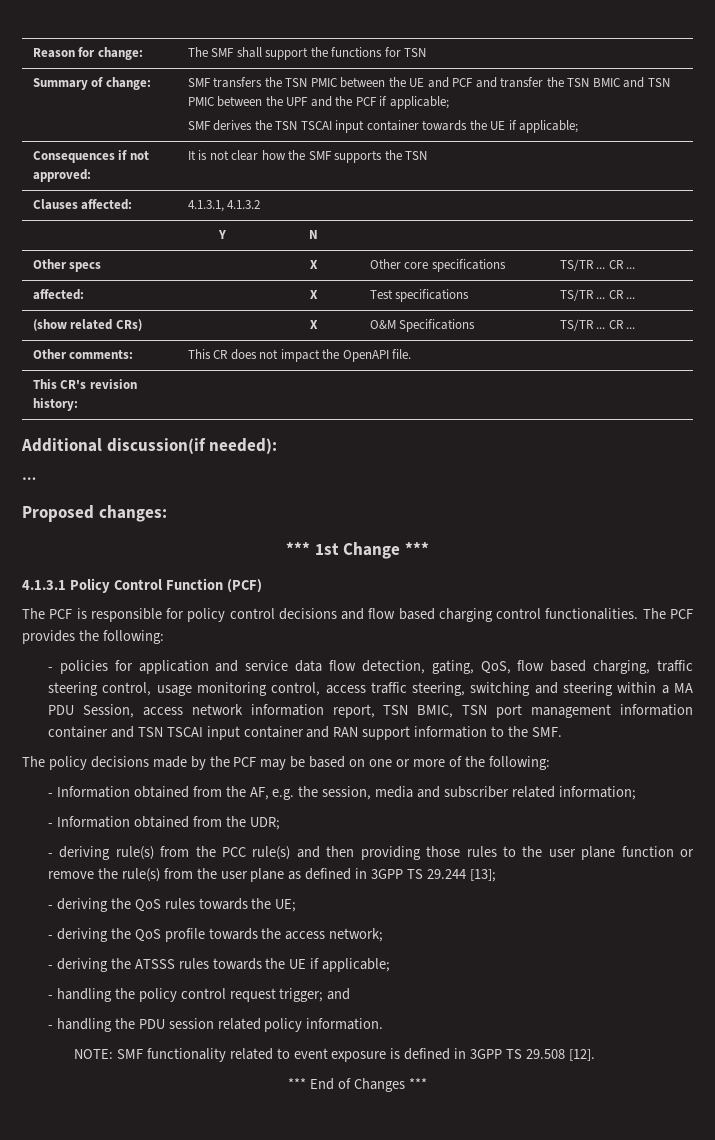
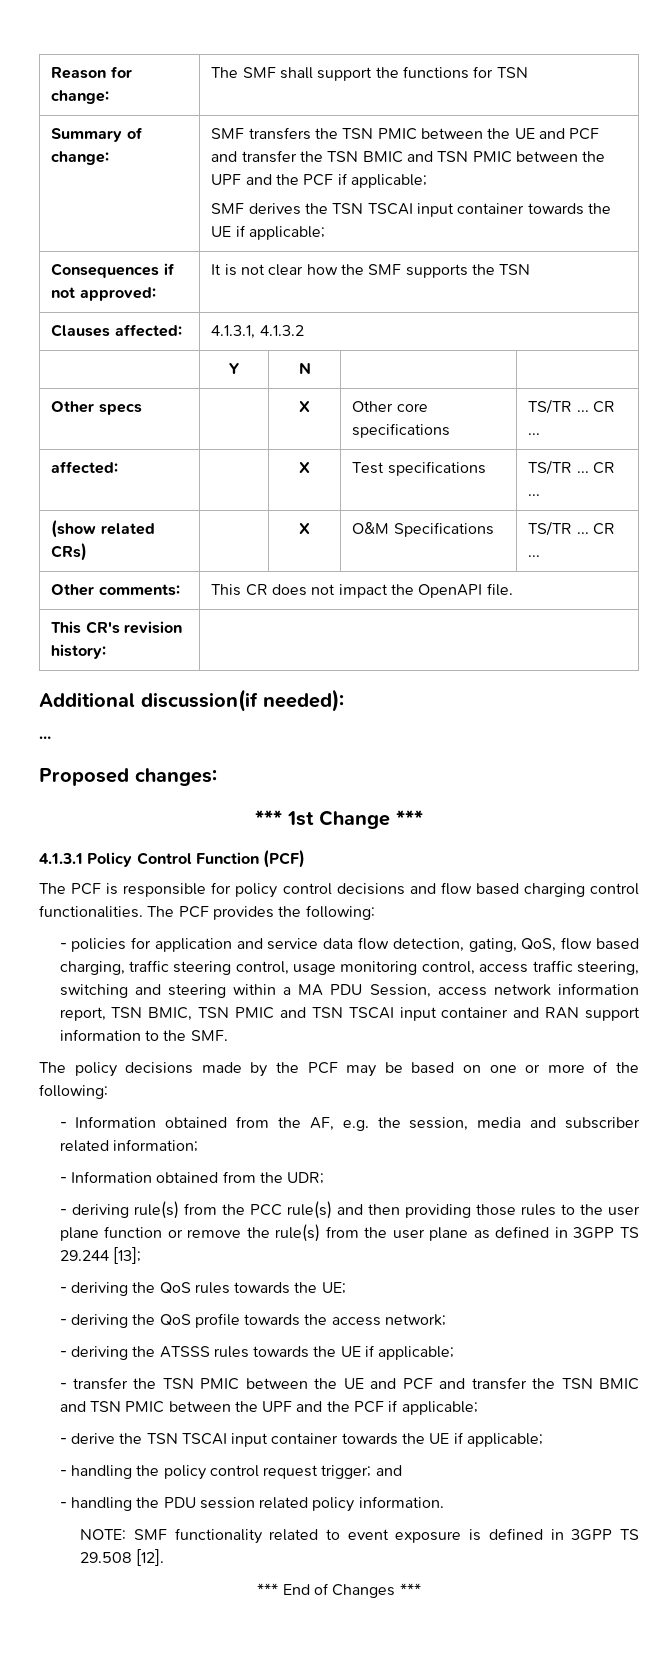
[496,704,694,718] [47,726,108,738] port management information container -> [235,1007,275,1019] PMIC
(391, 965) none -> [59,1377,640,1390] [59,1400,478,1415] [59,1432,544,1447] // - transfer the TSN PMIC between the UE and PCF and transfer the TSN BMIC and TSN PMIC between the UPF and the PCF if applicable; // - derive the TSN TSCAI input container towards the UE if applicable;

